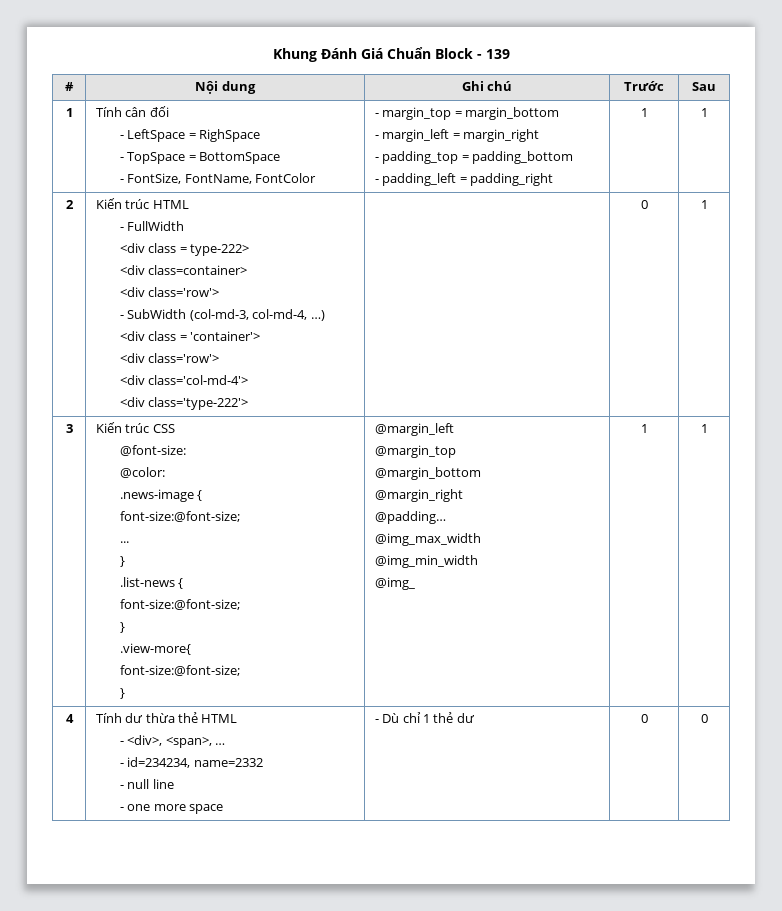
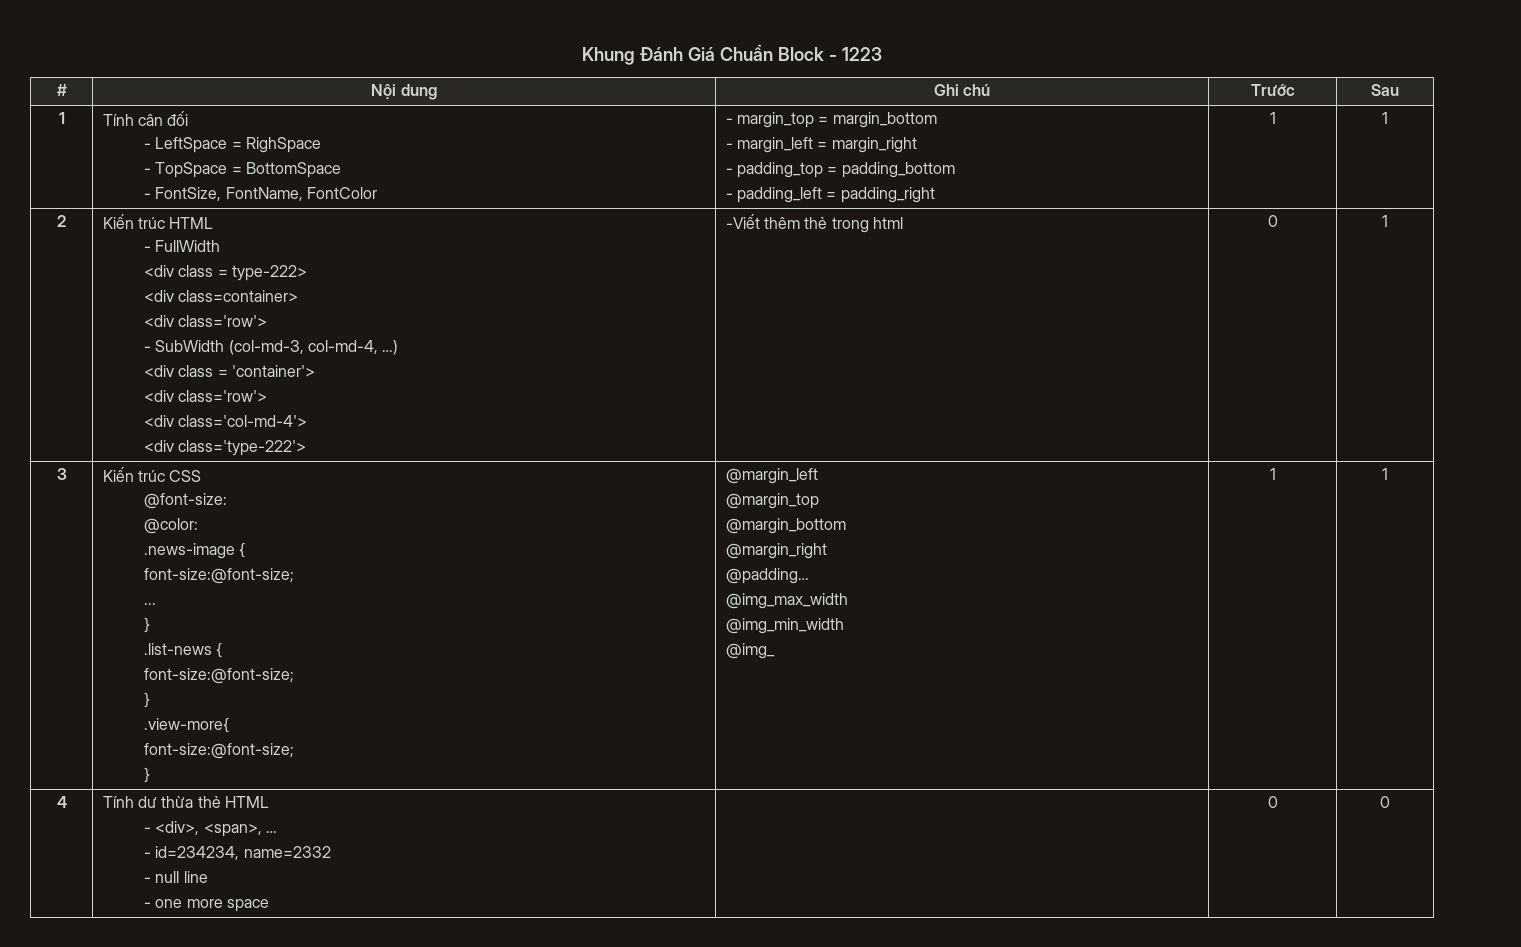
[485,49,510,59] 139 -> [842,47,882,61] 1223
(249, 403) none -> [725,214,903,233] -Viết thêm thẻ trong html
[374,712,475,723] - Dù chỉ 1 thẻ dư -> (269, 905) none

